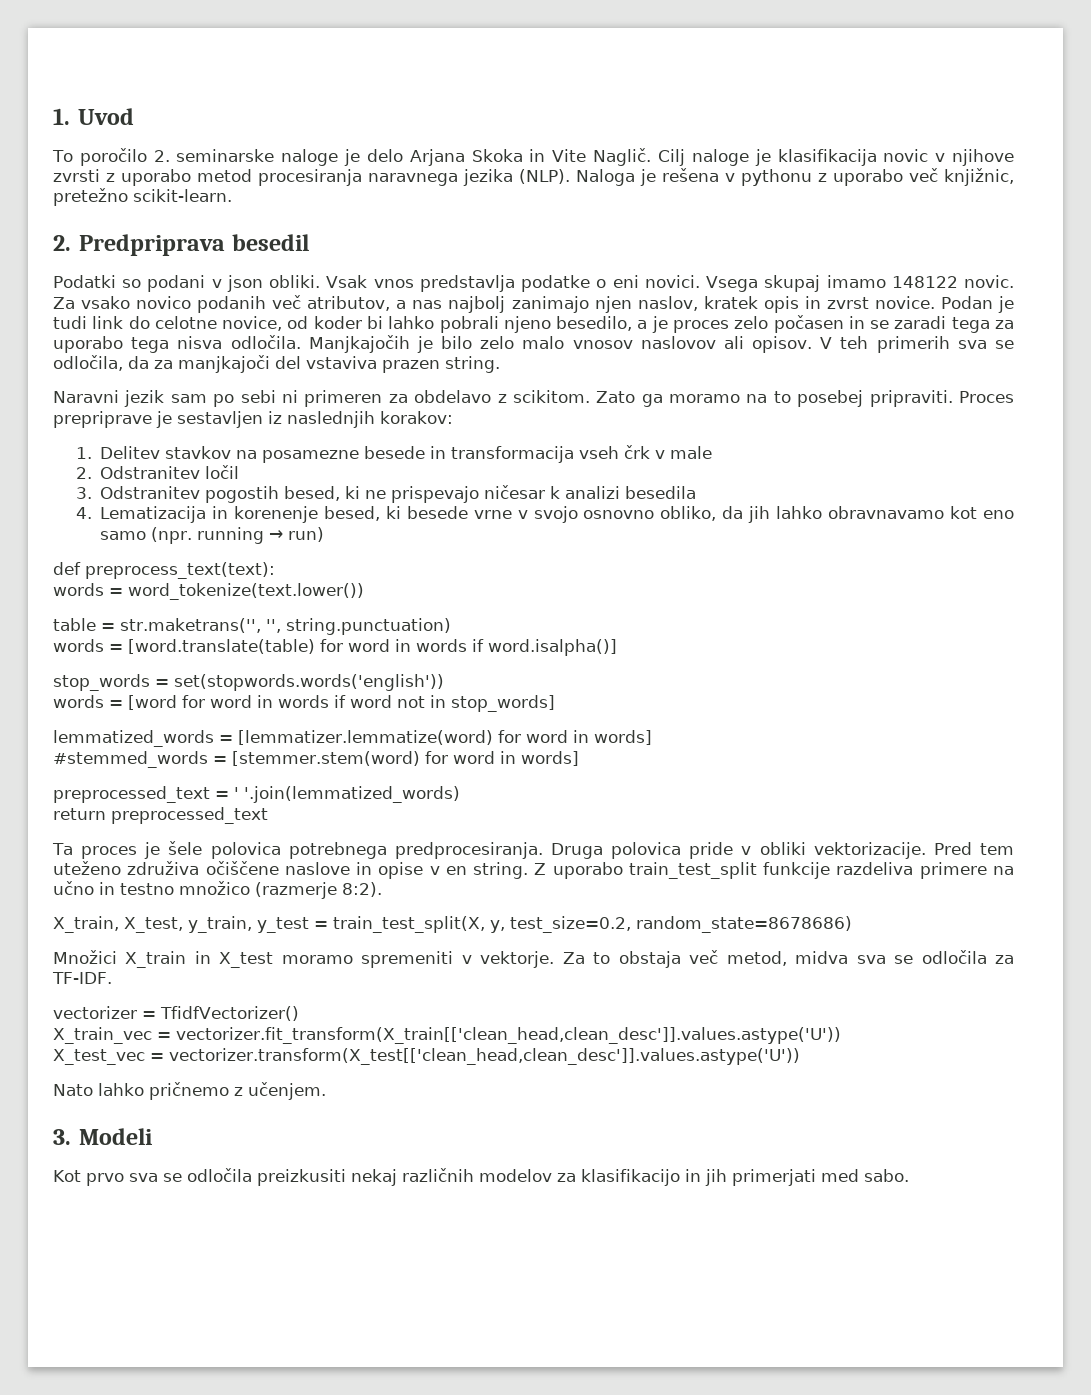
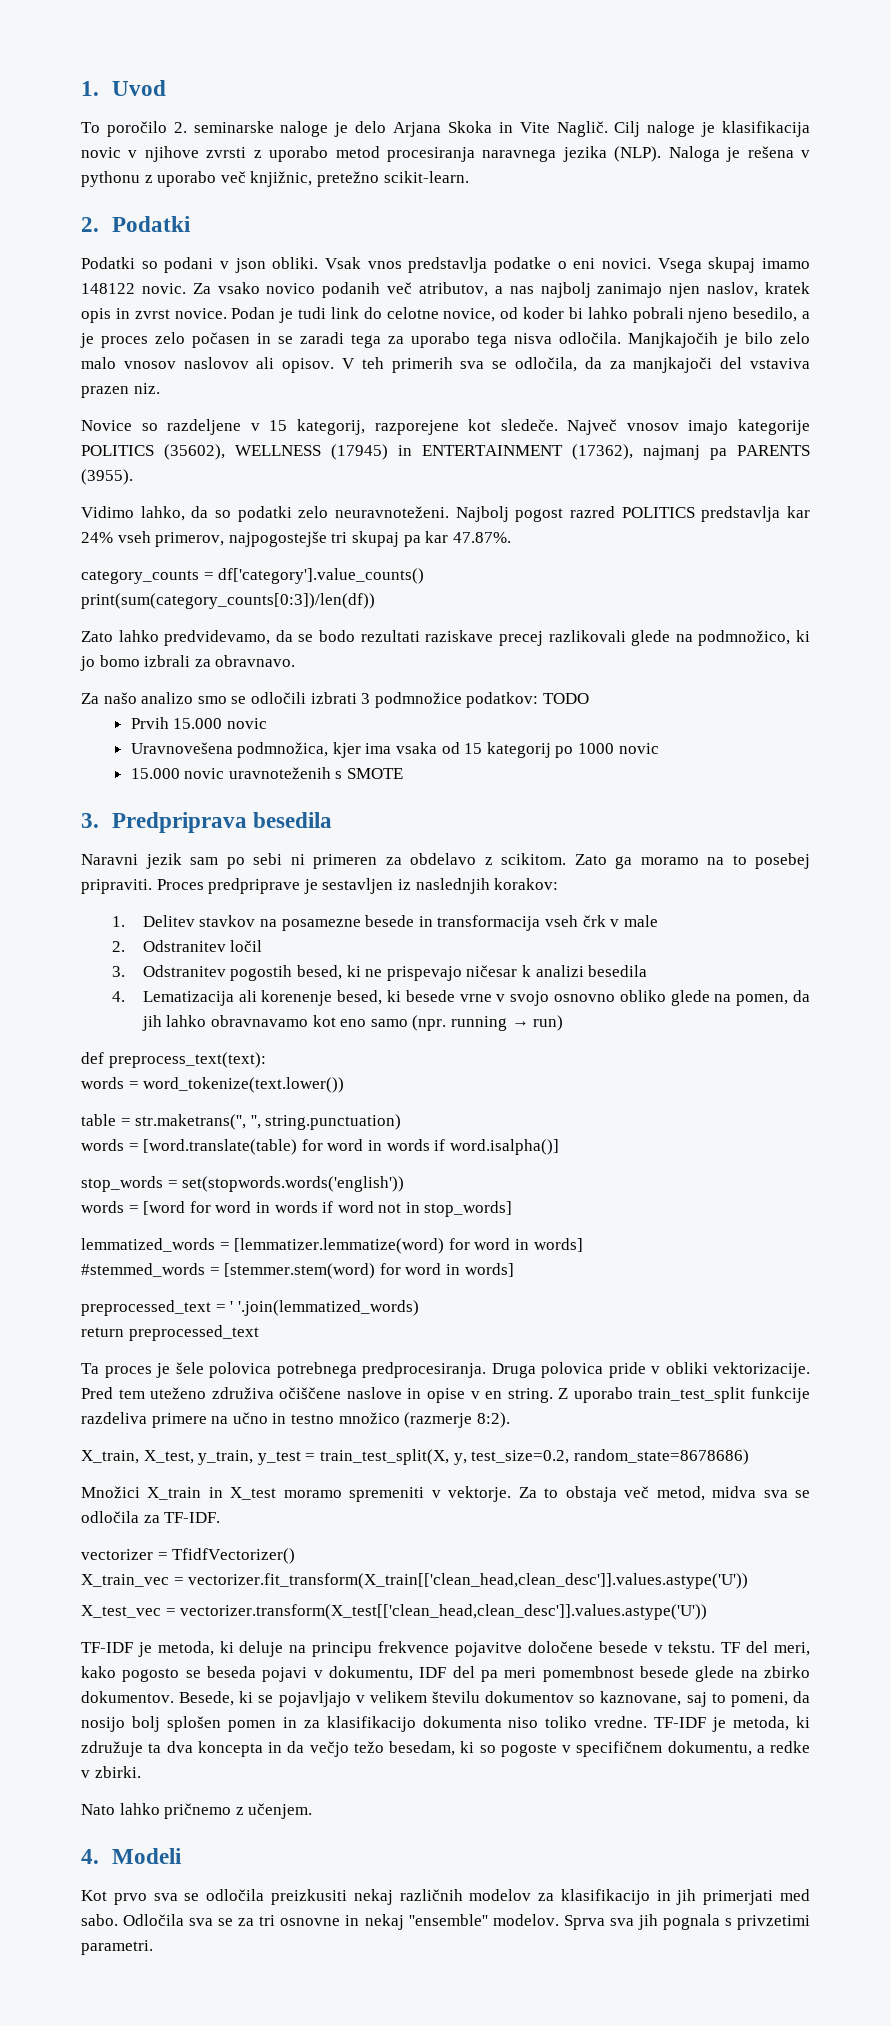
[79,234,309,256] Predpriprava besedil -> [111,216,191,232] Podatki
[445,356,500,373] string. -> [133,383,160,394] [81,419,810,435] [81,444,810,460] [81,469,133,485] [81,506,810,522] [81,531,511,547] [81,568,425,584] [81,593,375,609] [81,630,810,646] [80,655,296,671] [81,692,589,708] [130,717,267,729] [130,742,659,758] [130,767,403,779] [81,812,333,833] niz. // Novice so razdeljene v 15 kategorij, razporejene kot sledeče. Največ vnosov imajo kategorije POLITICS (35602), WELLNESS (17945) in ENTERTAINMENT (17362), najmanj pa PARENTS (3955). // Vidimo lahko, da so podatki zelo neuravnoteženi. Najbolj pogost razred POLITICS predstavlja kar 24% vseh primerov, najpogostejše tri skupaj pa kar 47.87%. // category_counts = df['category'].value_counts() // print(sum(category_counts[0:3])/len(df)) // Zato lahko predvidevamo, da se bodo rezultati raziskave precej razlikovali glede na podmnožico, ki jo bomo izbrali za obravnavo. // Za našo analizo smo se odločili izbrati 3 podmnožice podatkov: TODO // Prvih 15.000 novic // Uravnovešena podmnožica, kjer ima vsaka od 15 kategorij po 1000 novic // 15.000 novic uravnoteženih s SMOTE // 3. Predpriprava besedila
[53,411,152,428] prepriprave -> [208,878,301,894] predpriprave
[212,506,229,519] in -> [238,990,257,1002] ali
[660,506,717,521] obliko, -> [619,990,789,1006] obliko glede na pomen,
(800, 1056) none -> [81,1641,811,1657] [81,1666,810,1682] [81,1691,810,1707] [81,1716,811,1732] [81,1741,810,1757] [81,1766,141,1778] // TF-IDF je metoda, ki deluje na principu frekvence pojavitve določene besede v tekstu. TF del meri, kako pogosto se beseda pojavi v dokumentu, IDF del pa meri pomembnost besede glede na zbirko dokumentov. Besede, ki se pojavljajo v velikem številu dokumentov so kaznovane, saj to pomeni, da nosijo bolj splošen pomen in za klasifikacijo dokumenta niso toliko vredne. TF-IDF je metoda, ki združuje ta dva koncepta in da večjo težo besedam, ki so pogoste v specifičnem dokumentu, a redke v zbirki.
[53,1129,71,1145] 3. -> [81,1849,99,1864] 4.
(909, 1175) none -> [123,1914,810,1930] [81,1940,153,1955] Odločila sva se za tri osnovne in nekaj ''ensemble'' modelov. Sprva sva jih pognala s privzetimi parametri.

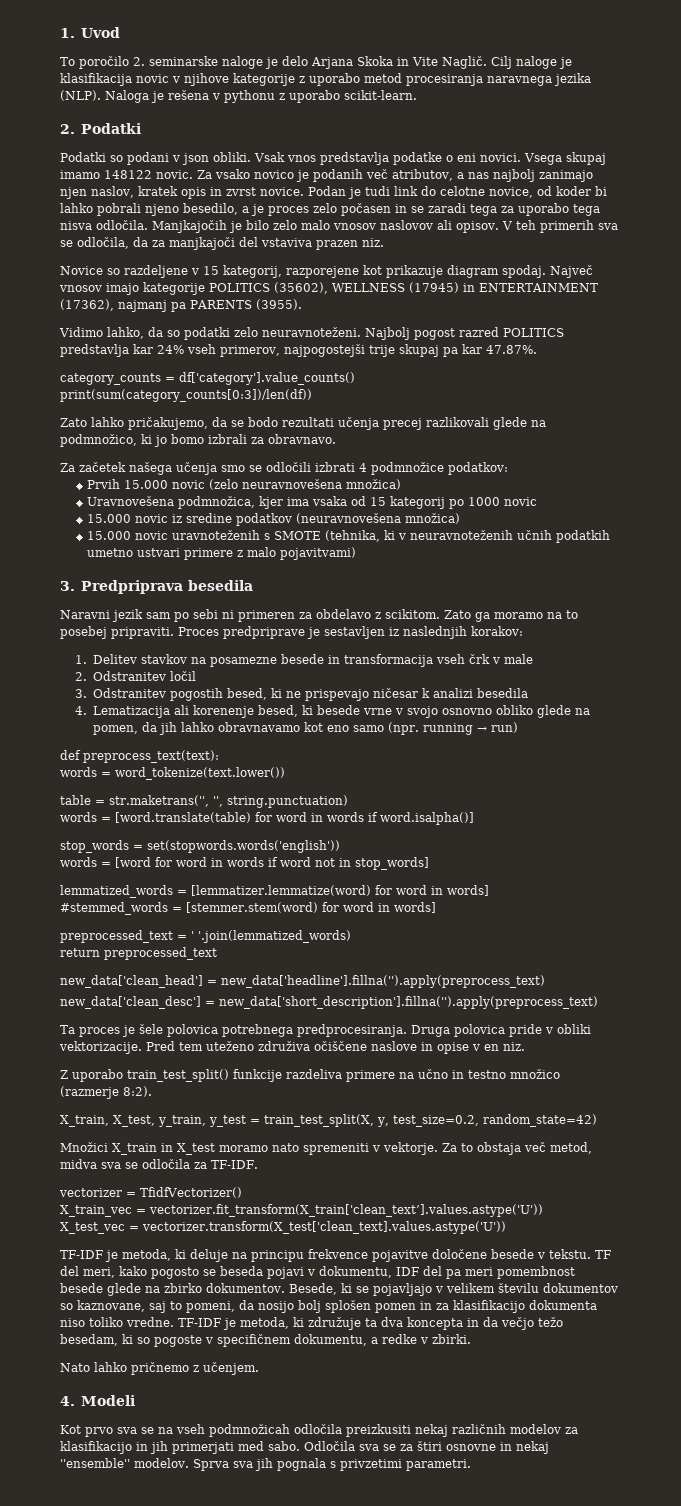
[206,147,247,158] zvrsti -> [233,73,295,86] kategorije
[220,171,379,187] več knjižnic, pretežno -> (340, 96) none
(316, 288) none -> [296,170,309,182] je
[500,419,558,431] sledeče. -> [386,265,546,278] prikazuje diagram spodaj.
[228,531,348,547] najpogostejše tri -> [283,344,395,357] najpogostejši trije
[164,630,271,646] predvidevamo, -> [128,417,208,430] pričakujemo,
[425,630,494,642] raziskave -> [338,417,379,430] učenja
[103,692,194,704] našo analizo -> [79,462,217,475] začetek našega učenja
[361,693,371,704] 3 -> [359,463,367,472] 4
[542,693,589,704] TODO -> (508, 468) none
(267, 723) none -> [209,479,402,490] (zelo neuravnovešena množica)
(659, 748) none -> [87,513,461,526] // 15.000 novic iz sredine podatkov (neuravnovešena množica)
(403, 773) none -> [325,530,611,543] [87,547,357,560] (tehnika, ki v neuravnoteženih učnih podatkih umetno ustvari primere z malo pojavitvami)
(259, 1333) none -> [60,975,545,988] [60,996,598,1009] // new_data['clean_head'] = new_data['headline'].fillna('').apply(preprocess_text) // new_data['clean_desc'] = new_data['short_description'].fillna('').apply(preprocess_text)
[507,1388,553,1403] string. -> [503,1042,525,1051] niz. //
[638,1387,746,1403] train_test_split -> [127,1069,229,1082] train_test_split()
[573,1449,749,1465] random_state=8678686) -> [482,1114,597,1127] random_state=42)
(342, 1494) none -> [272,1143,299,1152] nato
[188,1573,749,1589] vectorizer.fit_transform(X_train[['clean_head,clean_desc']].values.astype('U')) -> [149,1204,543,1217] vectorizer.fit_transform(X_train['clean_text’].values.astype('U'))
[180,1604,708,1620] vectorizer.transform(X_test[['clean_head,clean_desc']].values.astype('U')) -> [142,1221,506,1234] vectorizer.transform(X_test['clean_text].values.astype('U'))
(200, 1897) none -> [158,1424,290,1437] na vseh podmnožicah
[259,1915,276,1926] tri -> [417,1441,442,1451] štiri

